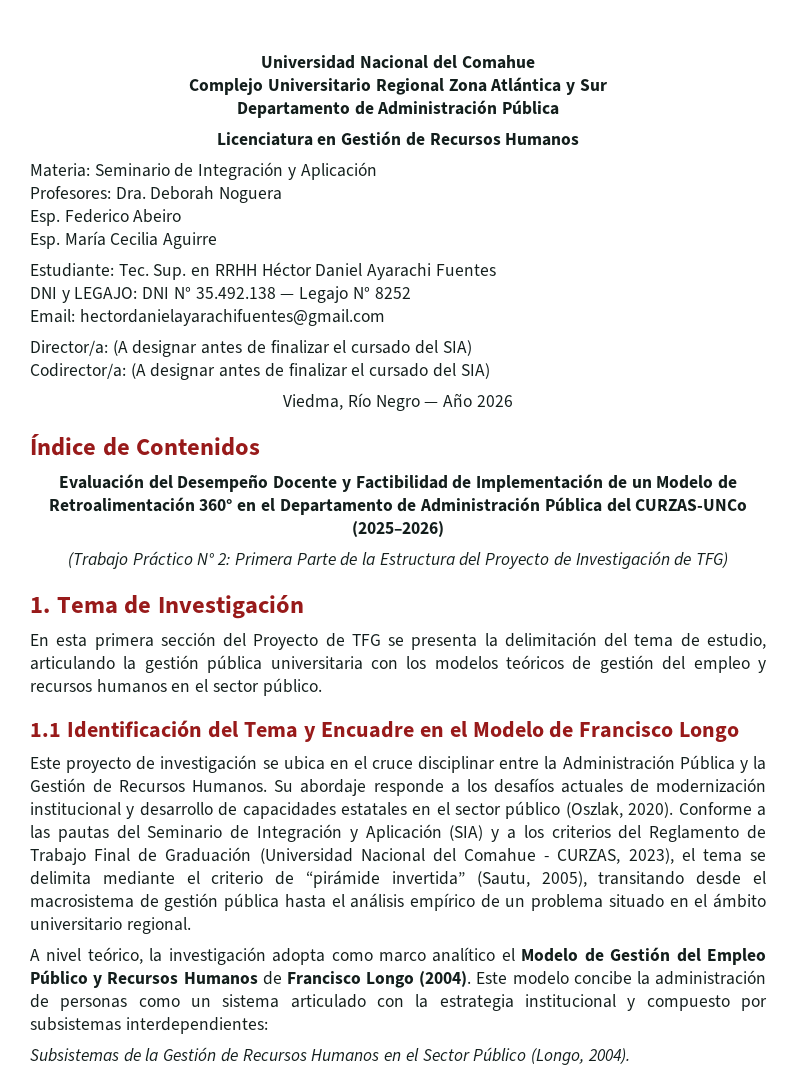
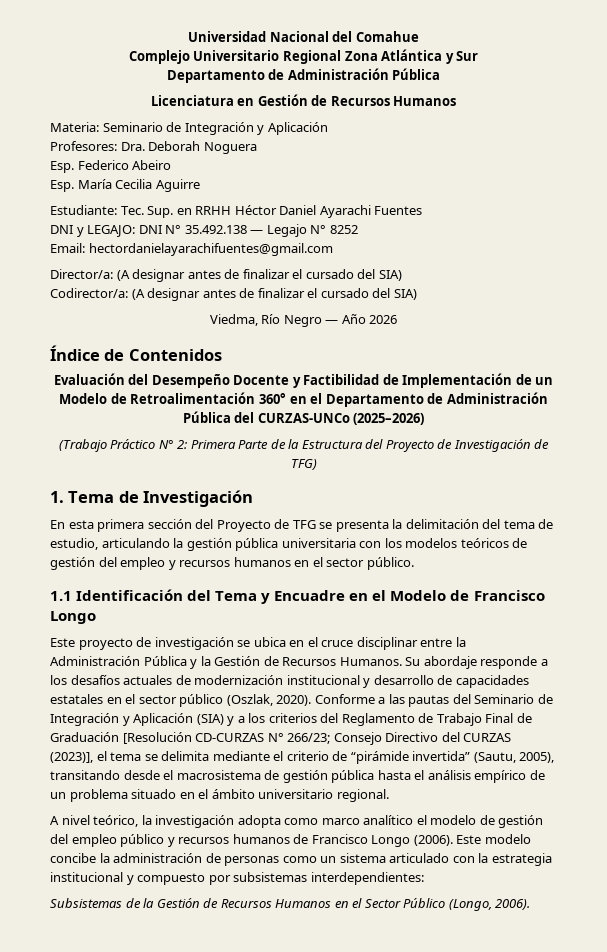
[259,848,674,864] (Universidad Nacional del Comahue - CURZAS, 2023), -> [122,732,512,745] [50,752,93,763] [Resolución CD-CURZAS N° 266/23; Consejo Directivo del CURZAS (2023)],
[521,947,767,965] [30,970,472,988] Modelo de Gestión del Empleo Público y Recursos Humanos de Francisco Longo (2004). -> [430,815,544,828] [50,834,453,847] modelo de gestión del empleo público y recursos humanos de Francisco Longo (2006).
[587,1048,630,1064] 2004). -> [495,899,531,910] 2006).

